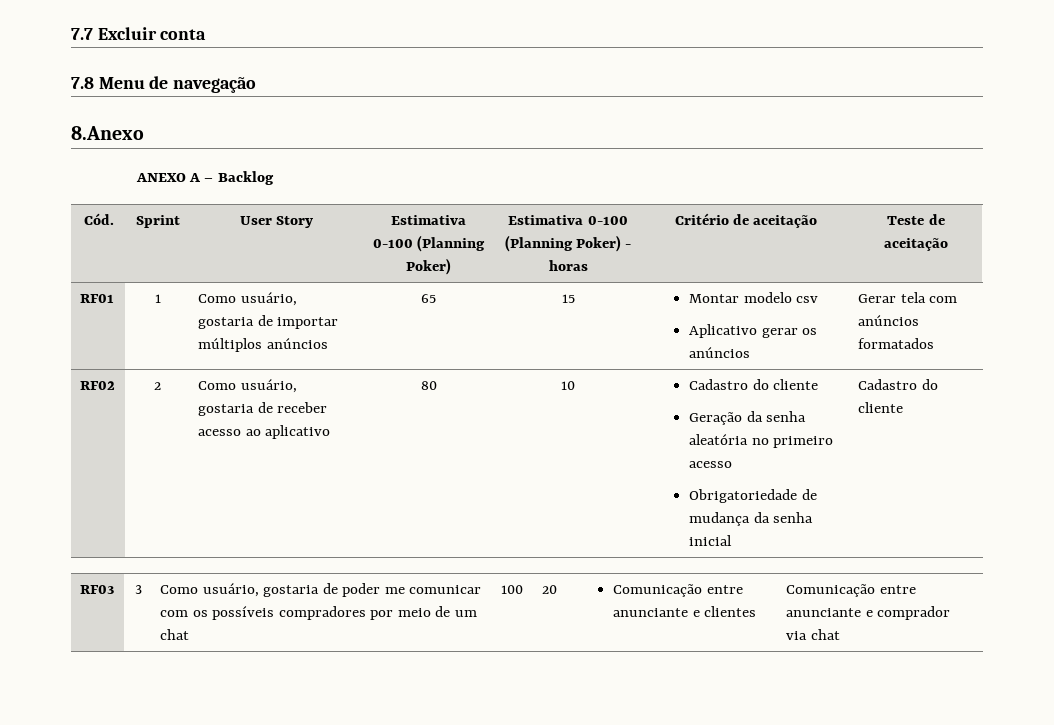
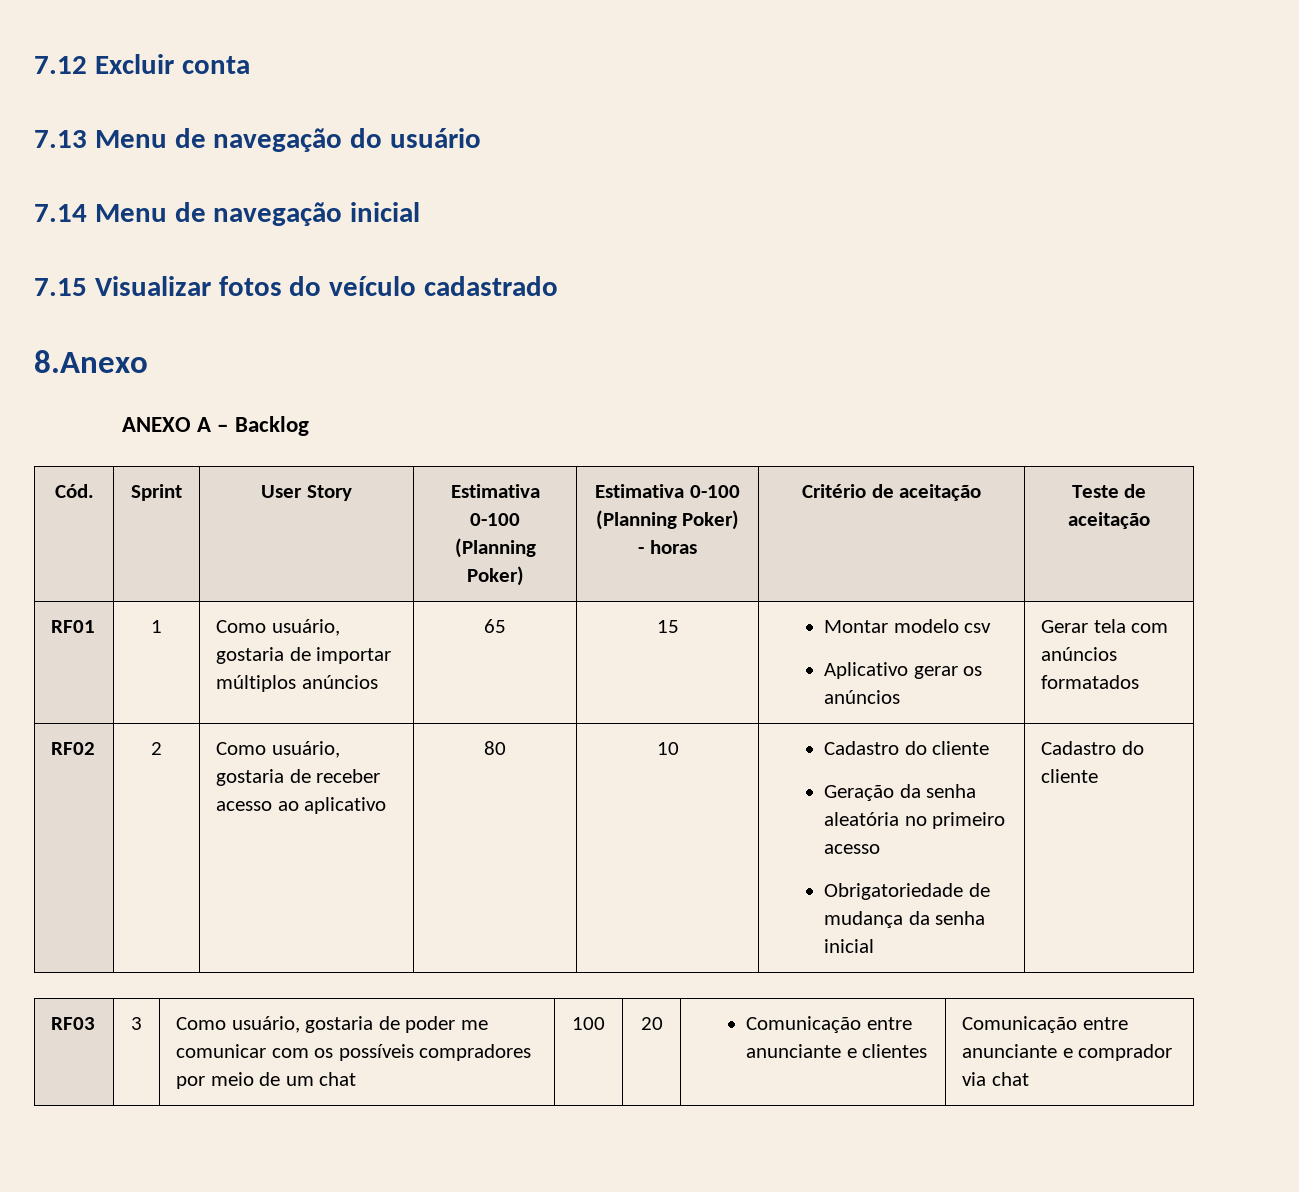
[71,28,93,40] 7.7 -> [34,56,87,74] 7.12
[71,76,257,93] 7.8 Menu de navegação -> [34,128,482,152] [34,202,421,226] [34,276,559,296] 7.13 Menu de navegação do usuário // 7.14 Menu de navegação inicial // 7.15 Visualizar fotos do veículo cadastrado

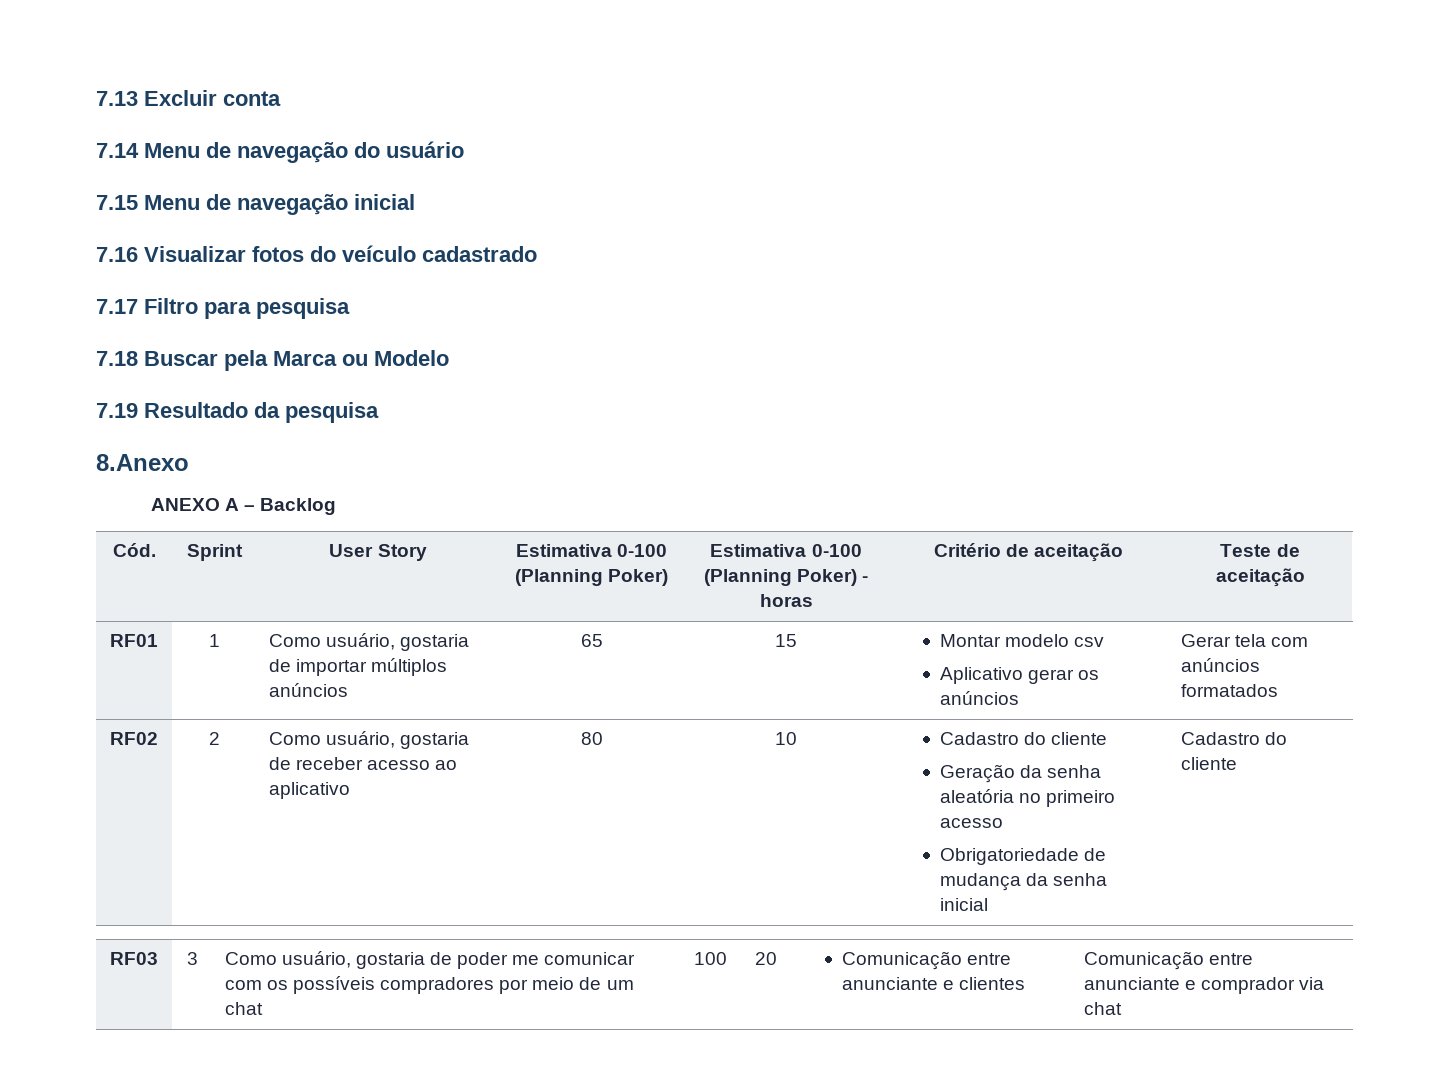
[34,56,87,74] 7.12 -> [96,91,138,106] 7.13
[34,130,87,148] 7.13 -> [96,143,139,158] 7.14
[34,204,87,222] 7.14 -> [96,195,138,210] 7.15
[34,278,87,296] 7.15 -> [96,247,138,262] 7.16
(559, 286) none -> [96,298,350,319] [96,350,449,371] [96,402,379,423] // 7.17 Filtro para pesquisa // 7.18 Buscar pela Marca ou Modelo // 7.19 Resultado da pesquisa

